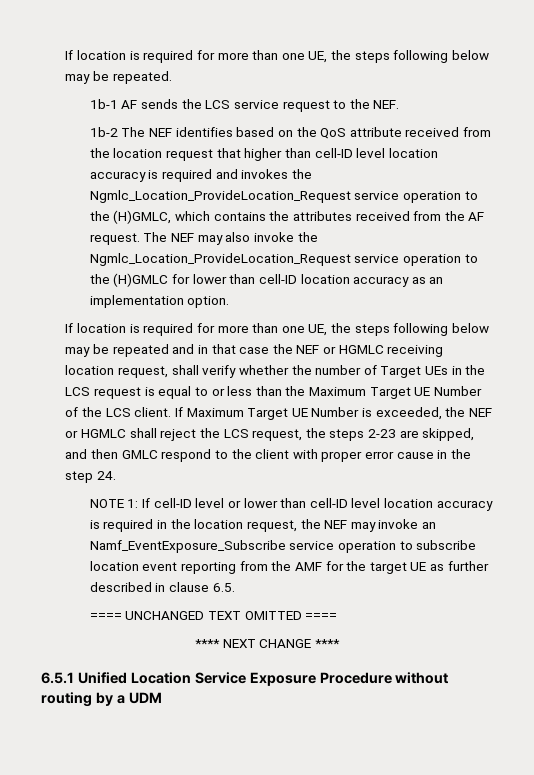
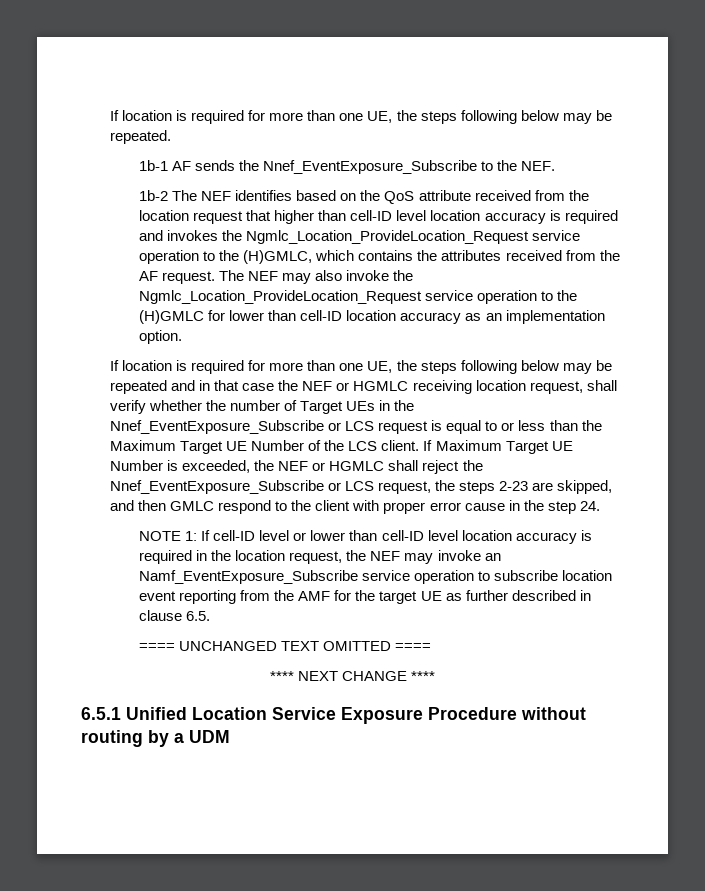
[205,100,330,112] LCS service request -> [263,160,478,174] Nnef_EventExposure_Subscribe
(486, 370) none -> [110,420,342,434] Nnef_EventExposure_Subscribe or
(220, 433) none -> [110,480,342,494] Nnef_EventExposure_Subscribe or

